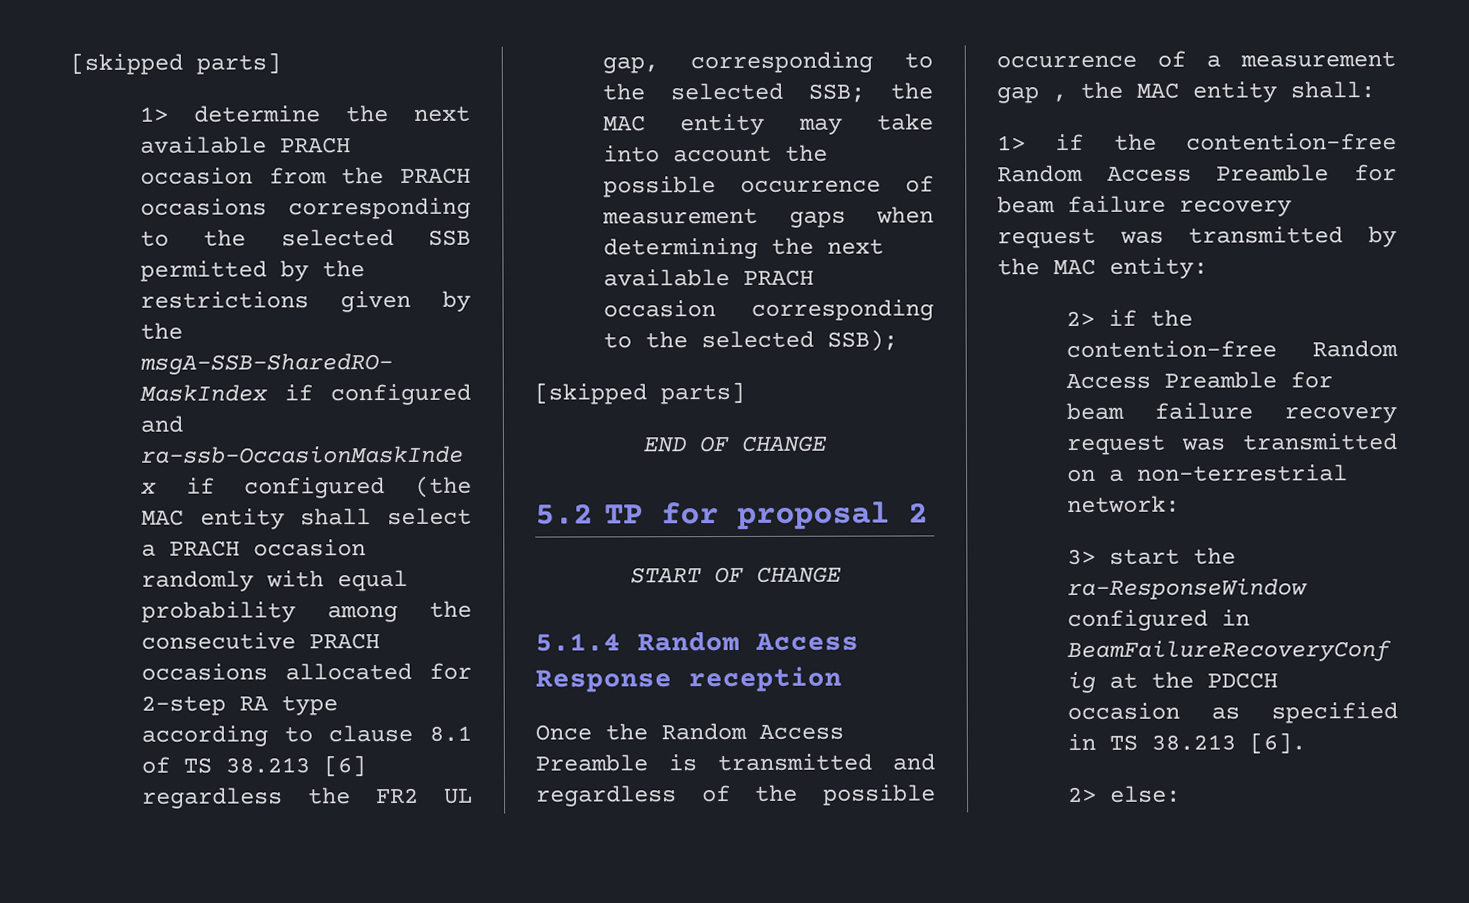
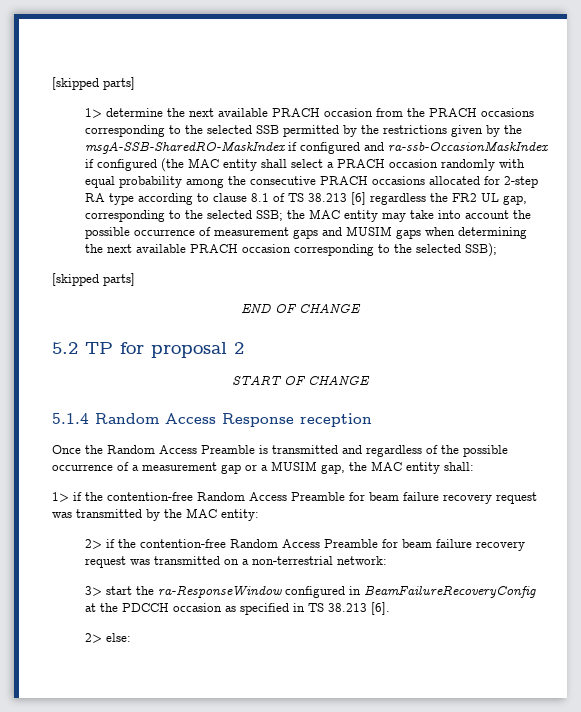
(847, 219) none -> [321,226,421,239] and MUSIM gaps
[1052,94,1067,103] , -> [245,461,345,474] or a MUSIM gap,

